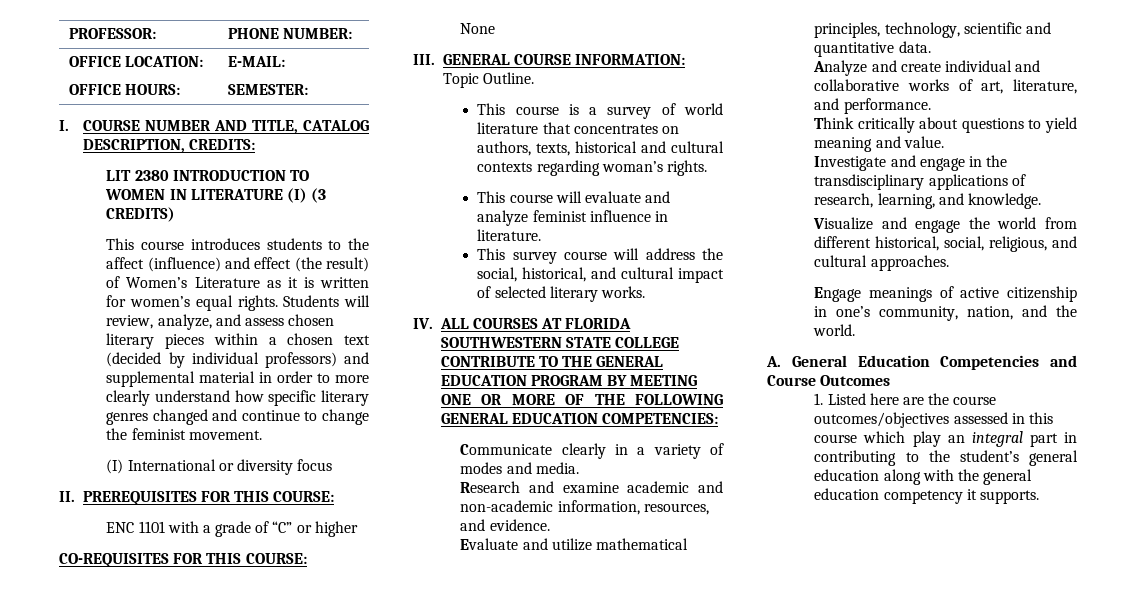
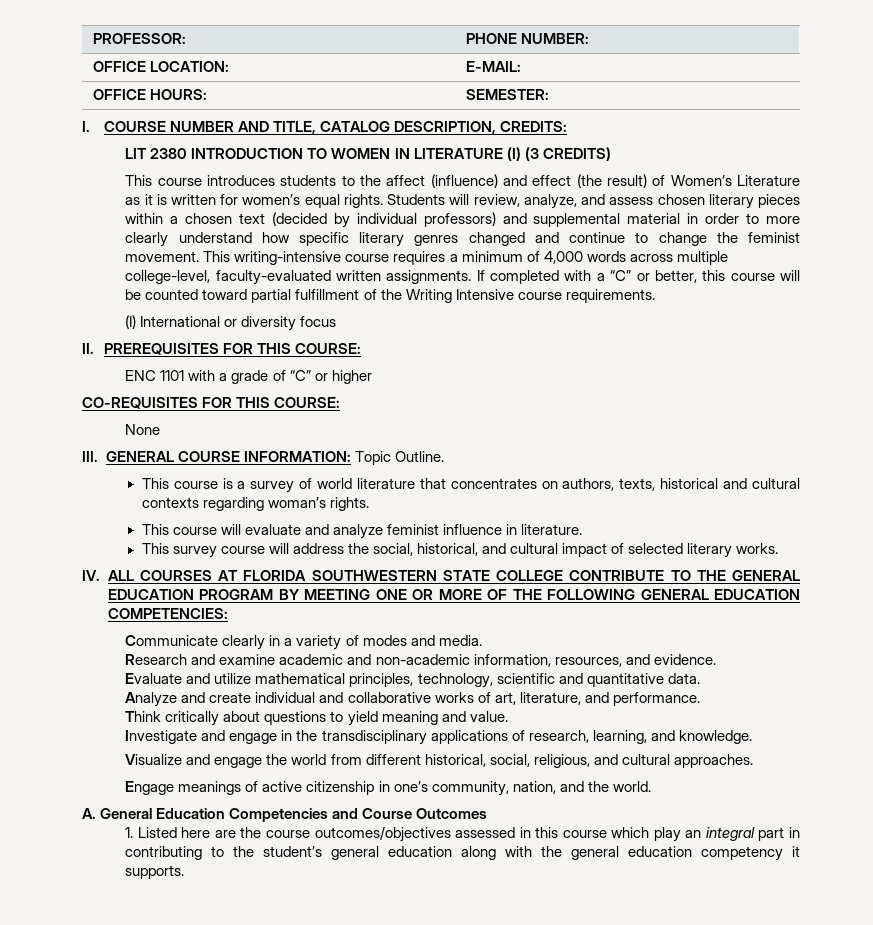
(262, 435) none -> [203,251,728,265] [125,270,801,285] [125,289,655,303] This writing-intensive course requires a minimum of 4,000 words across multiple college-level, faculty-evaluated written assignments. If completed with a “C” or better, this course will be counted toward partial fulfillment of the Writing Intensive course requirements.

